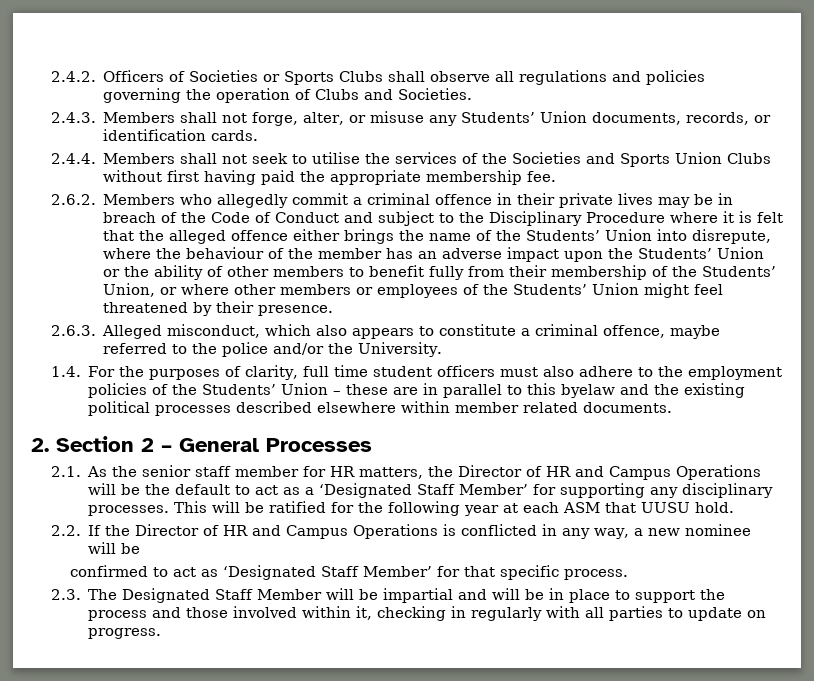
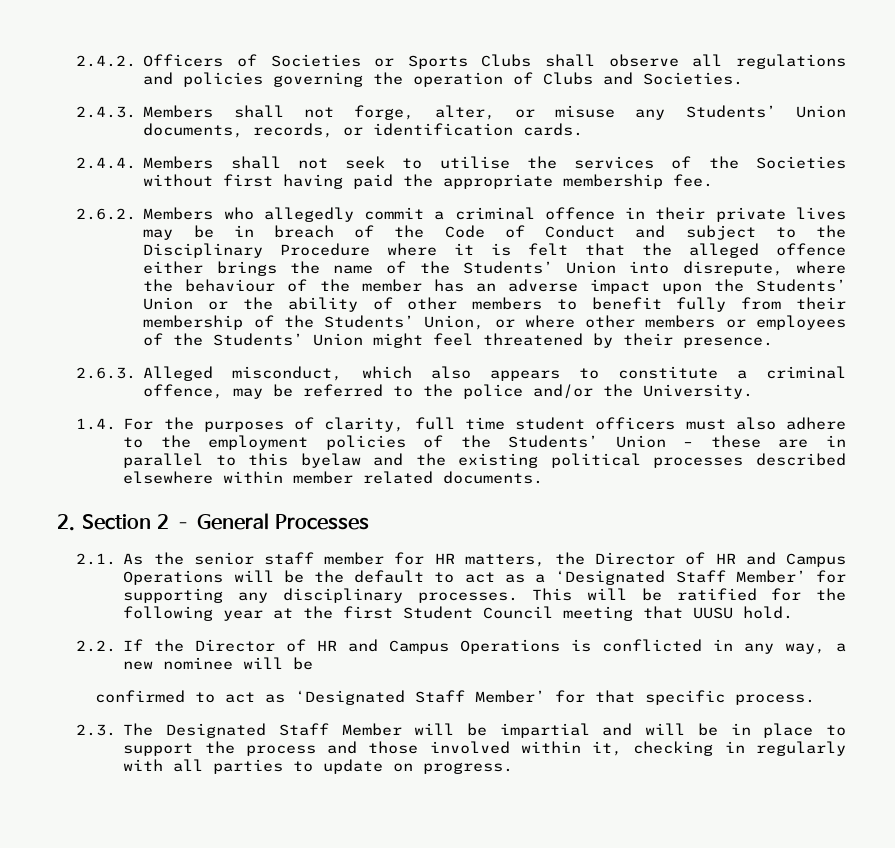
[585,152,771,167] and Sports Union Clubs -> (847, 162) none
[669,325,720,339] maybe -> [233,384,294,399] may be
[522,502,600,513] each ASM -> [303,606,634,621] the first Student Council meeting

